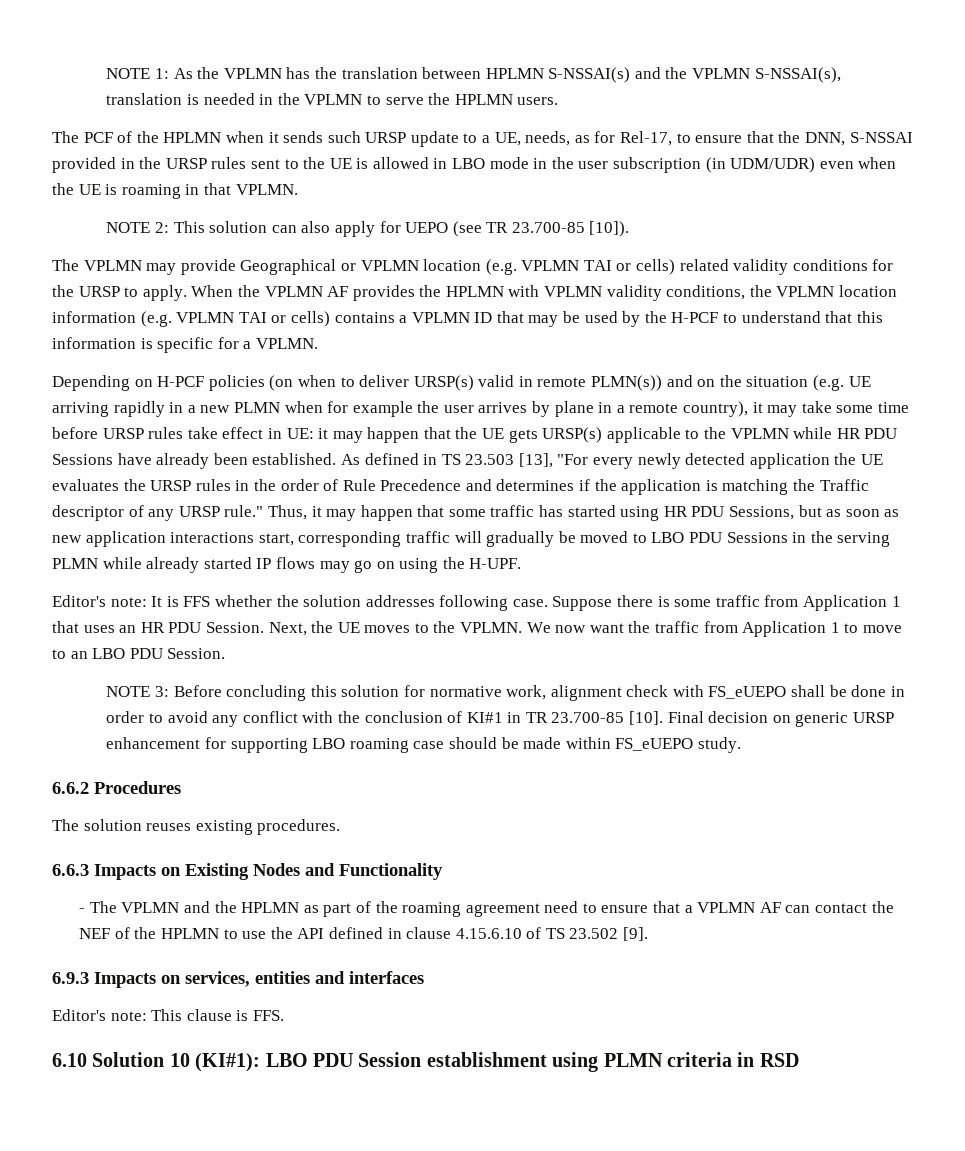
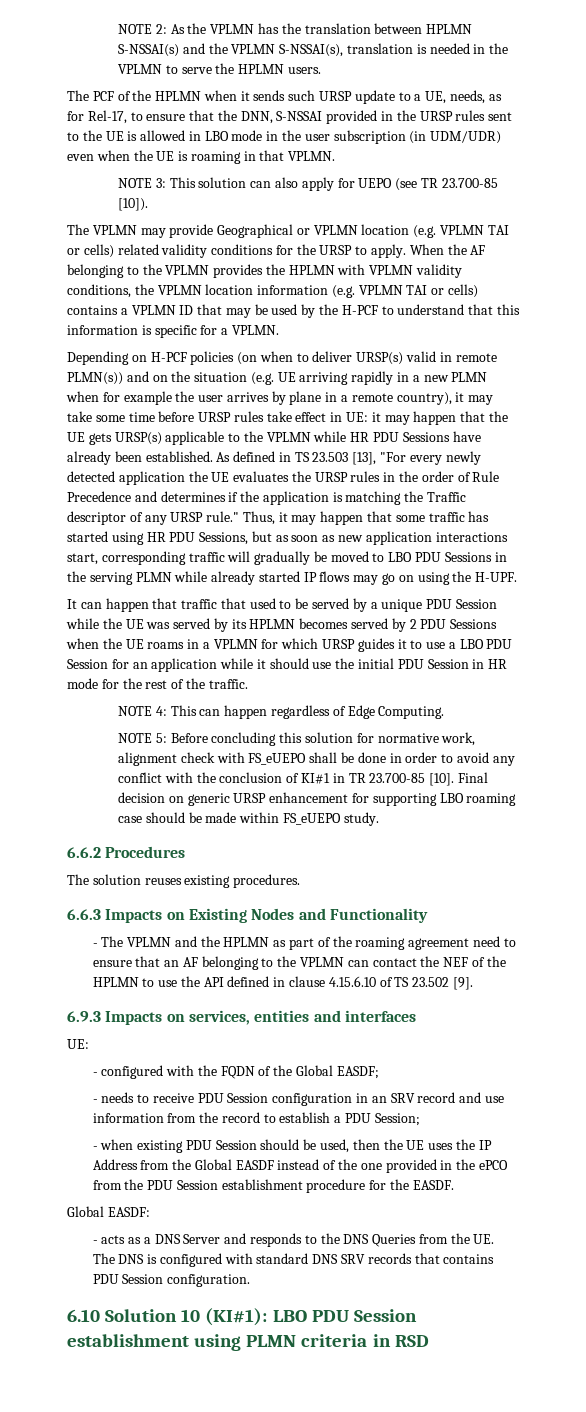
[106,68,169,79] NOTE 1: -> [118,24,167,34] NOTE 2:
[154,222,169,233] 2: -> [155,178,166,188] 3:
[264,286,349,297] VPLMN AF -> [470,245,486,255] [67,264,210,278] AF belonging to the VPLMN
[52,595,901,611] [52,621,902,637] [52,648,226,659] [106,686,169,697] Editor's note: It is FFS whether the solution addresses following case. Suppose there is some traffic from Application 1 that uses an HR PDU Session. Next, the UE moves to the VPLMN. We now want the traffic from Application 1 to move to an LBO PDU Session. // NOTE 3: -> [67,598,497,612] [66,618,498,632] [66,638,513,652] [67,658,508,672] [67,678,248,689] [118,705,445,719] [118,733,167,743] It can happen that traffic that used to be served by a unique PDU Session while the UE was served by its HPLMN becomes served by 2 PDU Sessions when the UE roams in a VPLMN for which URSP guides it to use a LBO PDU Session for an application while it should use the initial PDU Session in HR mode for the rest of the traffic. // NOTE 4: This can happen regardless of Edge Computing. // NOTE 5:
[684,902,781,913] a VPLMN AF -> [164,956,344,970] an AF belonging to the VPLMN
[52,1009,284,1021] Editor's note: This clause is FFS. -> [67,1039,89,1049] [92,1065,379,1079] [92,1092,504,1106] [92,1112,420,1126] [92,1139,492,1153] [92,1159,508,1173] [92,1179,454,1193] [67,1206,150,1217] [92,1233,495,1247] [92,1253,495,1267] [92,1274,251,1287] UE: // - configured with the FQDN of the Global EASDF; // - needs to receive PDU Session configuration in an SRV record and use information from the record to establish a PDU Session; // - when existing PDU Session should be used, then the UE uses the IP Address from the Global EASDF instead of the one provided in the ePCO from the PDU Session establishment procedure for the EASDF. // Global EASDF: // - acts as a DNS Server and responds to the DNS Queries from the UE. The DNS is configured with standard DNS SRV records that contains PDU Session configuration.

